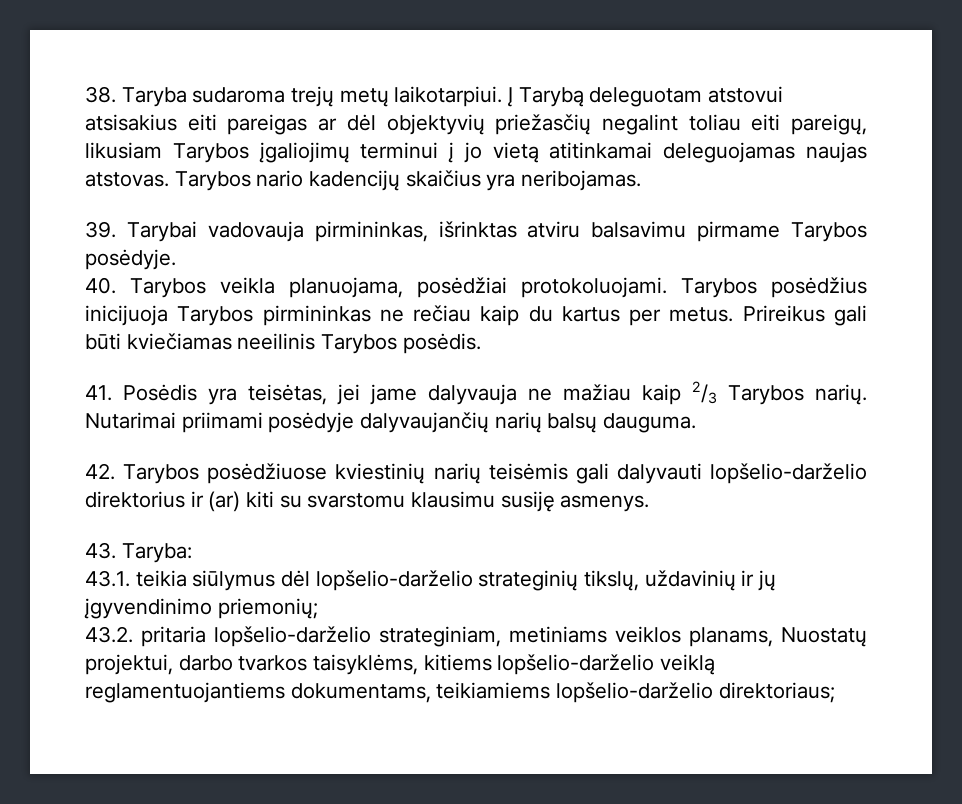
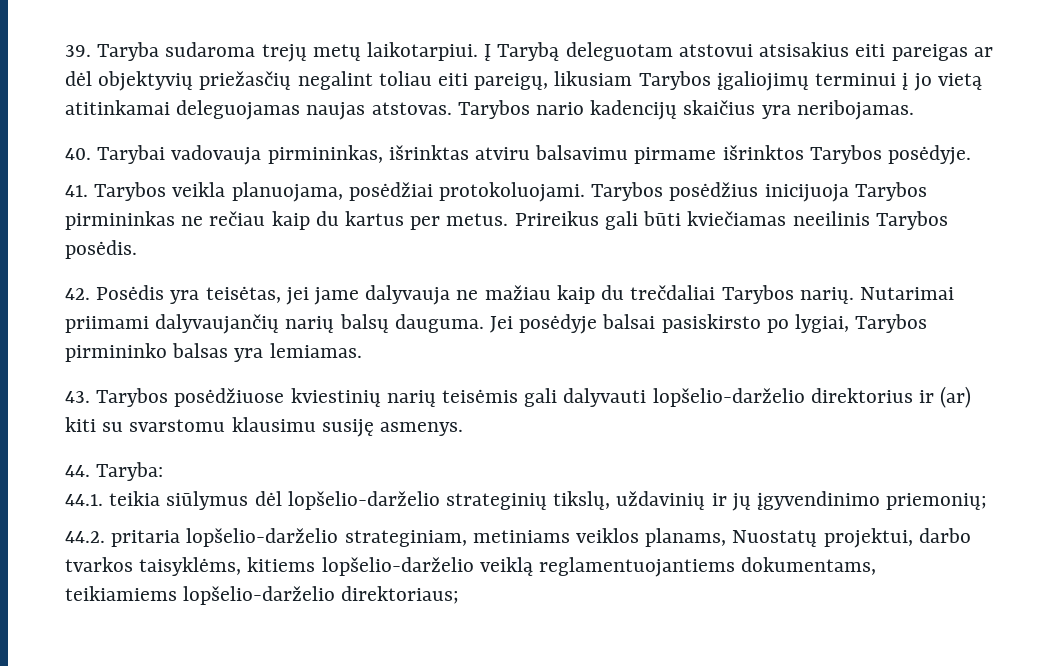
[85,86,116,103] 38. -> [65,45,91,57] 39.
[85,221,116,238] 39. -> [65,148,91,160] 40.
(781, 231) none -> [722,145,804,160] išrinktos
[85,277,116,294] 40. -> [65,185,88,197] 41.
[85,385,112,401] 41. -> [65,288,90,300] 42.
[692,381,717,404] 2/3 -> [601,285,716,300] du trečdaliai
[268,412,355,433] posėdyje -> (149, 324) none
[85,463,115,480] // 42. -> [490,314,928,334] [65,343,362,362] [65,391,90,403] Jei posėdyje balsai pasiskirsto po lygiai, Tarybos pirmininko balsas yra lemiamas. // 43.
[85,542,116,559] 43. -> [65,465,90,477] 44.
[85,570,130,587] 43.1. -> [65,494,103,506] 44.1.
[85,626,133,643] 43.2. -> [65,531,105,543] 44.2.

